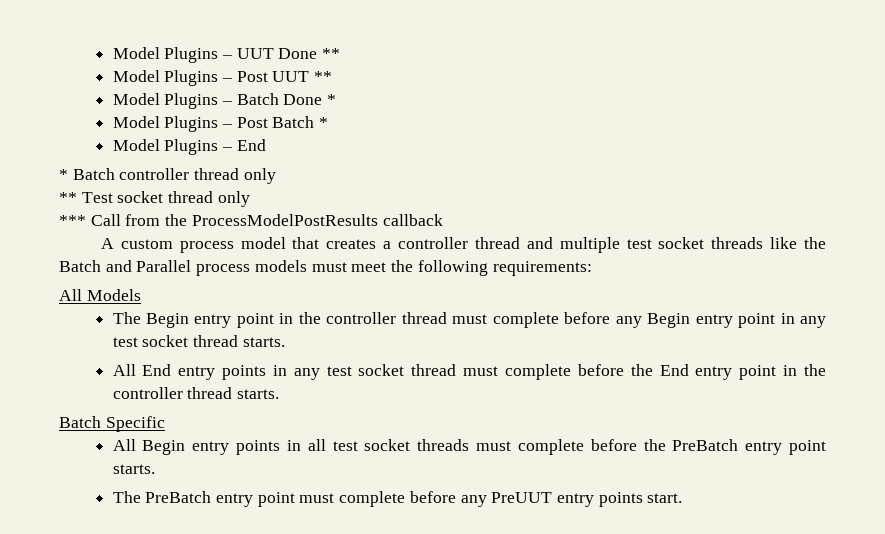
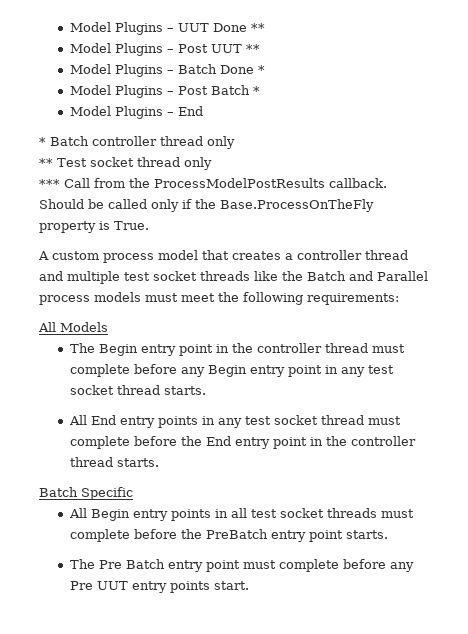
[382,214,443,226] callback -> [329,178,387,188] [39,199,374,212] [39,221,149,233] callback. Should be called only if the Base.ProcessOnTheFly property is True.
[145,491,212,503] PreBatch -> [98,559,165,569] Pre Batch
[491,492,553,503] PreUUT -> [69,581,128,590] Pre UUT

